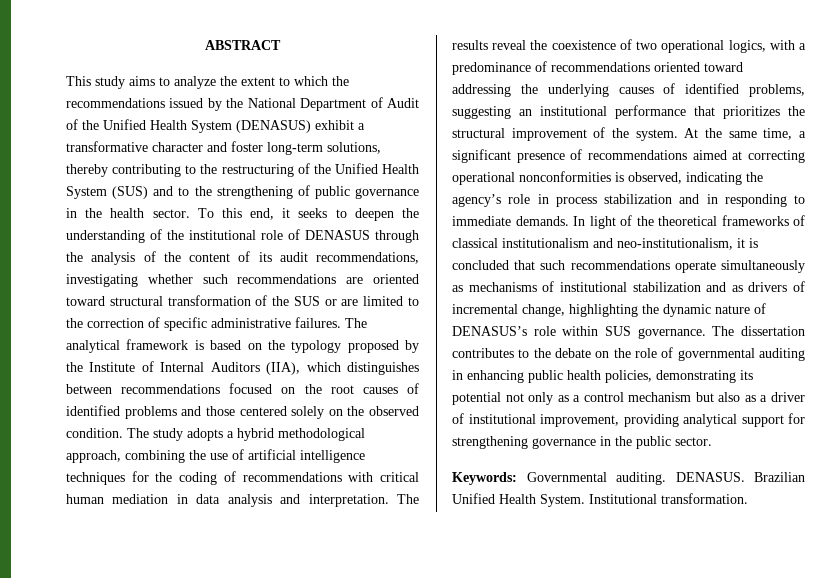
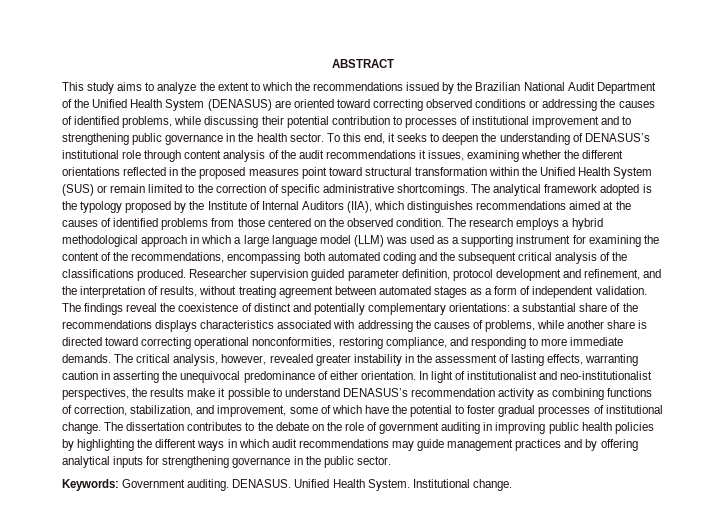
[247,97,419,111] National Department of Audit -> [475,82,656,94] Brazilian National Audit Department
[315,120,365,130] [66,141,381,155] [66,163,419,177] [66,185,310,199] exhibit a transformative character and foster long-term solutions, thereby contributing to the restructuring of the Unified Health System (SUS) and to the strengthening of -> [274,99,655,111] [62,116,632,128] [62,133,129,145] are oriented toward correcting observed conditions or addressing the causes of identified problems, while discussing their potential contribution to processes of institutional improvement and to strengthening
[167,230,184,240] the -> [584,133,650,142] DENASUS’s
[288,229,419,243] [66,251,419,265] [66,274,419,287] [66,295,359,306] of DENASUS through the analysis of the content of its audit recommendations, investigating whether such recommendations are oriented toward structural transformation of the SUS or are -> [144,150,624,162] [62,167,653,179] [62,184,146,196] through content analysis of the audit recommendations it issues, examining whether the different orientations reflected in the proposed measures point toward structural transformation within the Unified Health System (SUS) or remain
[295,317,341,328] failures. -> [397,184,469,196] shortcomings.
[194,340,262,350] is based on -> [600,184,652,196] adopted is
[66,383,354,394] between recommendations focused on the root -> [476,201,631,210] recommendations aimed at the
[181,406,202,416] and -> [211,218,235,227] from
[291,406,325,419] solely -> (311, 222) none
[153,428,223,441] study adopts -> [469,218,560,230] research employs
[66,449,365,463] [66,471,419,485] [66,494,419,507] [452,39,806,53] [452,61,743,75] [452,83,805,97] [452,105,805,119] [452,127,806,141] [452,149,805,163] [452,171,763,185] [452,194,805,207] [452,215,805,229] [452,238,758,250] [452,260,805,273] [452,281,805,292] [452,303,766,317] [452,326,706,339] approach, combining the use of artificial intelligence techniques for the coding of recommendations with critical human mediation in data analysis and interpretation. The results reveal the coexistence of two operational logics, with a predominance of recommendations oriented toward addressing the underlying causes of identified problems, suggesting an institutional performance that prioritizes the structural improvement of the system. At the same time, a significant presence of recommendations aimed at correcting operational nonconformities is observed, indicating the agency’s role in process stabilization and in responding to immediate demands. In light of the theoretical frameworks of classical institutionalism and neo-institutionalism, it is concluded that such recommendations operate simultaneously as mechanisms of institutional stabilization and as drivers of incremental change, highlighting the dynamic nature of DENASUS’s role within SUS governance. -> [141,235,659,247] [62,252,628,264] [62,269,662,281] [62,286,647,298] [62,303,638,315] [62,320,648,332] [62,337,624,349] [62,354,639,366] [62,371,653,383] [62,388,653,400] [62,405,663,417] [62,422,101,434] approach in which a large language model (LLM) was used as a supporting instrument for examining the content of the recommendations, encompassing both automated coding and the subsequent critical analysis of the classifications produced. Researcher supervision guided parameter definition, protocol development and refinement, and the interpretation of results, without treating agreement between automated stages as a form of independent validation. The findings reveal the coexistence of distinct and potentially complementary orientations: a substantial share of the recommendations displays characteristics associated with addressing the causes of problems, while another share is directed toward correcting operational nonconformities, restoring compliance, and responding to more immediate demands. The critical analysis, however, revealed greater instability in the assessment of lasting effects, warranting caution in asserting the unequivocal predominance of either orientation. In light of institutionalist and neo-institutionalist perspectives, the results make it possible to understand DENASUS’s recommendation activity as combining functions of correction, stabilization, and improvement, some of which have the potential to foster gradual processes of institutional change.
[677,348,755,361] governmental -> [379,422,440,434] government
[467,370,524,383] enhancing -> [495,422,546,434] improving
[605,370,753,383] [452,392,805,405] [452,413,784,427] policies, demonstrating its potential not only as a control mechanism but also as a driver of institutional improvement, providing analytical support -> [614,422,654,434] [62,439,638,451] [62,456,144,468] policies by highlighting the different ways in which audit recommendations may guide management practices and by offering analytical inputs
[526,472,607,482] Governmental -> [122,479,186,488] Government
[754,472,805,482] Brazilian -> (292, 483) none
[661,493,748,504] transformation. -> [472,479,512,491] change.

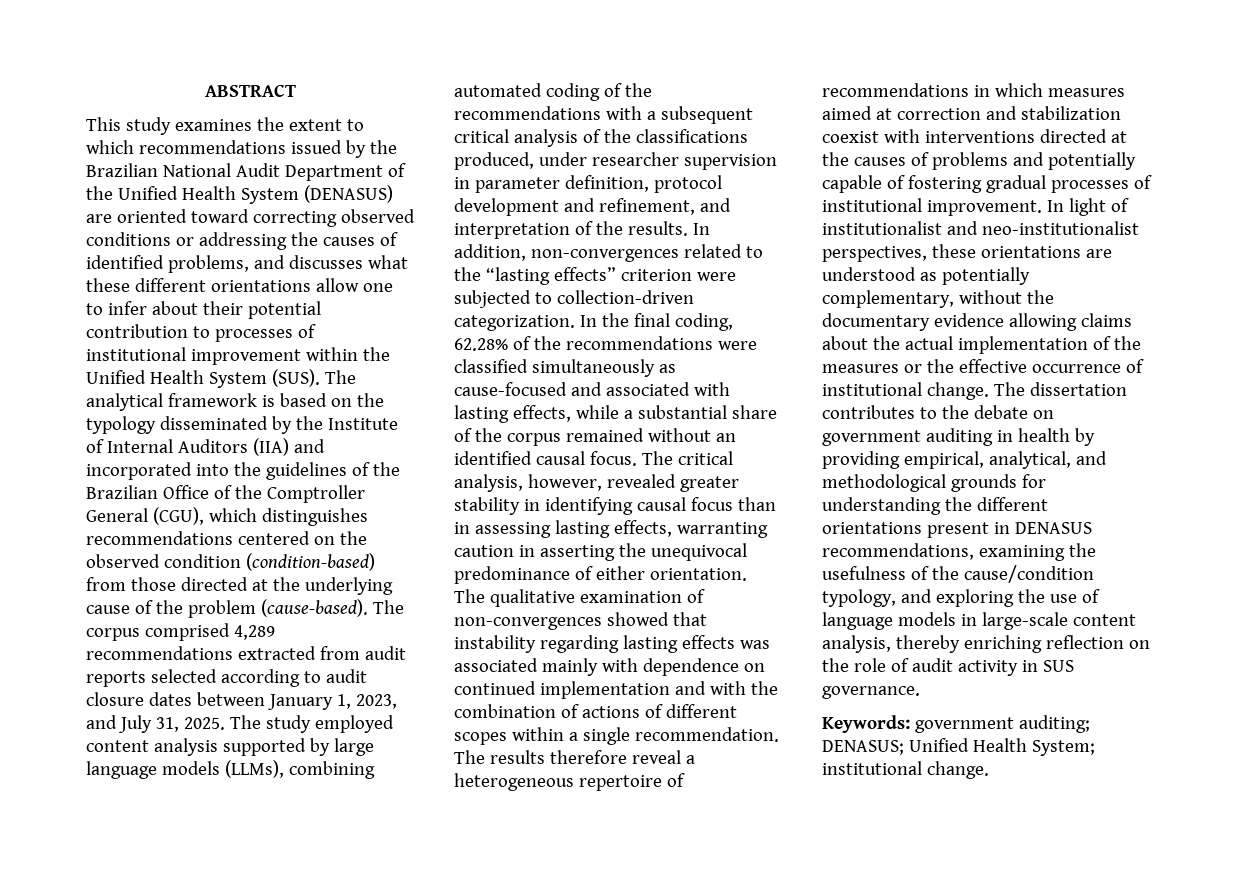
[117,82,197,94] aims to analyze -> [174,119,252,131] examines
[294,82,310,91] the -> (134, 147) none
[174,116,259,128] while discussing -> [253,255,408,269] [86,278,393,292] [86,301,198,315] and discusses what these different orientations allow one to infer about
[601,116,632,125] [62,133,650,145] [62,150,624,162] [62,167,487,179] and to strengthening public governance in the health sector. To this end, it seeks to deepen the understanding of DENASUS’s institutional role through content analysis of the audit recommendations it issues, examining whether the different orientations reflected in the proposed measures point toward structural transformation -> (301, 357) none
[62,184,652,196] (SUS) or remain limited to the correction of specific administrative shortcomings. The analytical framework adopted is -> [271,369,356,387] [86,393,352,411] (SUS). The analytical framework is based on
[125,201,172,213] proposed -> [159,416,268,430] disseminated
[346,201,631,213] [62,218,603,230] [62,235,659,247] [62,252,455,264] (IIA), which distinguishes recommendations aimed at the causes of identified problems from those centered on the observed condition. The research employs a hybrid methodological approach in which a large language model (LLM) was used as a supporting instrument for examining the content of the recommendations, encompassing both automated coding and the -> [252,438,325,456] [86,462,400,480] [86,485,365,503] [86,507,368,526] [86,531,367,545] [86,553,375,571] [86,577,393,595] [86,599,404,618] [86,623,275,641] [86,646,406,660] [86,669,367,687] [86,692,397,710] [86,715,394,733] [86,738,374,756] [86,760,375,779] [454,83,652,101] [454,106,656,120] (IIA) and incorporated into the guidelines of the Brazilian Office of the Comptroller General (CGU), which distinguishes recommendations centered on the observed condition (condition-based) from those directed at the underlying cause of the problem (cause-based). The corpus comprised 4,289 recommendations extracted from audit reports selected according to audit closure dates between January 1, 2023, and July 31, 2025. The study employed content analysis supported by large language models (LLMs), combining automated coding of the recommendations with a
[137,269,345,281] produced. Researcher supervision guided -> [454,152,777,170] [454,177,470,189] produced, under researcher supervision in
[62,286,77,295] the -> (731, 205) none
[160,286,647,298] [62,303,511,315] results, without treating agreement between automated stages as a form of independent validation. The findings reveal the coexistence of distinct and potentially complementary orientations: -> [595,221,710,236] [454,244,763,262] [454,267,736,285] [454,290,694,308] [454,313,733,331] [454,336,757,351] [454,359,676,377] [454,382,730,396] [454,405,619,423] the results. In addition, non-convergences related to the “lasting effects” criterion were subjected to collection-driven categorization. In the final coding, 62.28% of the recommendations were classified simultaneously as cause-focused and associated with lasting effects, while
[62,320,648,332] [62,337,624,349] [62,354,111,363] recommendations displays characteristics associated with addressing the causes of problems, while another share is directed toward correcting operational nonconformities, restoring compliance, and responding to more immediate demands. -> [506,428,736,446] [454,451,637,466] corpus remained without an identified causal focus.
[353,354,510,366] instability in the assessment of -> [454,497,776,515] [454,522,551,538] stability in identifying causal focus than in assessing
(416, 375) none -> [454,589,705,607] [454,612,707,630] [454,635,770,653] [454,658,765,676] [454,681,778,699] [454,704,737,718] [454,727,779,745] [454,750,695,764] [454,773,685,791] [822,83,1125,97] [822,106,1121,120] [822,129,1127,143] [822,152,1136,170] [822,175,1152,193] [822,198,1042,216] The qualitative examination of non-convergences showed that instability regarding lasting effects was associated mainly with dependence on continued implementation and with the combination of actions of different scopes within a single recommendation. The results therefore reveal a heterogeneous repertoire of recommendations in which measures aimed at correction and stabilization coexist with interventions directed at the causes of problems and potentially capable of fostering gradual processes of institutional improvement.
[132,388,653,400] [62,405,591,417] the results make it possible to understand DENASUS’s recommendation activity as combining functions of correction, stabilization, and improvement, some of which have the potential to foster gradual processes -> [931,244,1112,258] [822,267,1030,285] [822,290,1054,308] [822,313,1132,331] [822,336,1141,354] [822,359,1121,373] these orientations are understood as potentially complementary, without the documentary evidence allowing claims about the actual implementation of the measures or the effective occurrence
[326,422,654,434] [62,439,638,451] [62,456,391,468] [62,479,470,491] the role of government auditing in improving public health policies by highlighting the different ways in which audit recommendations may guide management practices and by offering analytical inputs for strengthening governance in the public sector. // Keywords: Government auditing. DENASUS. Unified Health System. Institutional -> [822,428,1095,446] [822,451,1107,469] [822,474,1046,492] [822,497,1048,515] [822,522,1092,538] [822,543,1096,561] [822,565,1094,583] [822,589,1100,607] [822,612,1136,630] [822,635,1150,653] [822,658,1074,676] [822,686,920,699] [822,715,1090,733] [822,738,1095,756] [822,761,922,775] government auditing in health by providing empirical, analytical, and methodological grounds for understanding the different orientations present in DENASUS recommendations, examining the usefulness of the cause/condition typology, and exploring the use of language models in large-scale content analysis, thereby enriching reflection on the role of audit activity in SUS governance. // Keywords: government auditing; DENASUS; Unified Health System; institutional

